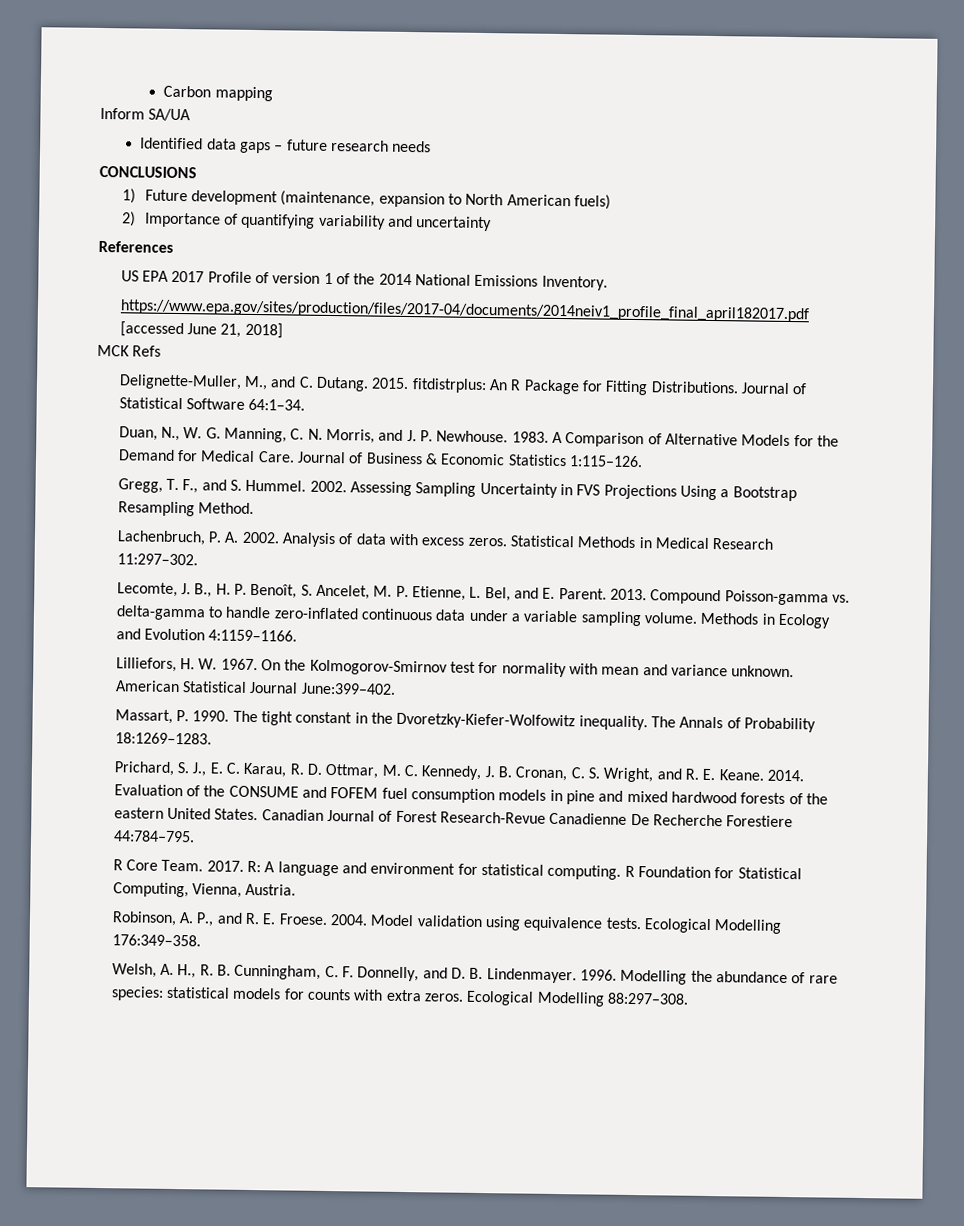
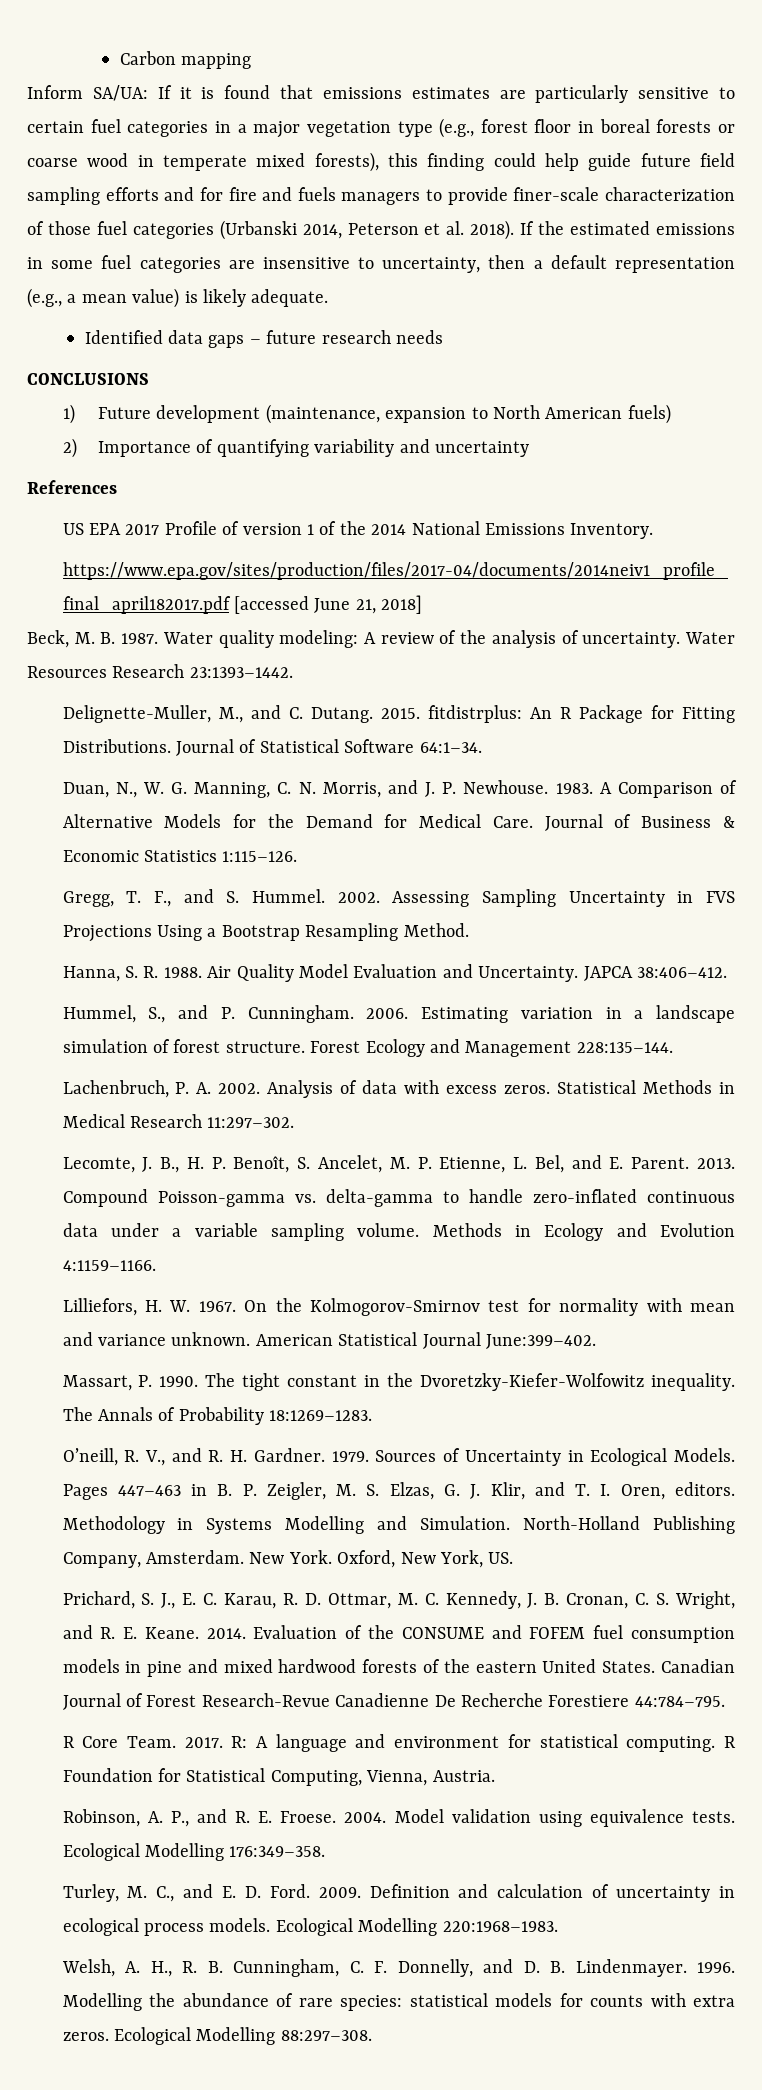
[148,108,192,122] SA/UA -> [92,85,735,103] [27,118,735,138] [27,152,736,172] [27,187,735,205] [27,220,735,240] [27,255,735,273] [27,288,329,308] SA/UA: If it is found that emissions estimates are particularly sensitive to certain fuel categories in a major vegetation type (e.g., forest floor in boreal forests or coarse wood in temperate mixed forests), this finding could help guide future field sampling efforts and for fire and fuels managers to provide finer-scale characterization of those fuel categories (Urbanski 2014, Peterson et al. 2018). If the estimated emissions in some fuel categories are insensitive to uncertainty, then a default representation (e.g., a mean value) is likely adequate.
[97,344,162,357] MCK Refs -> [27,630,735,648] [27,664,293,678] Beck, M. B. 1987. Water quality modeling: A review of the analysis of uncertainty. Water Resources Research 23:1393–1442.
(255, 508) none -> [62,964,727,982] [62,1005,735,1023] [62,1039,673,1057] // Hanna, S. R. 1988. Air Quality Model Evaluation and Uncertainty. JAPCA 38:406–412. // Hummel, S., and P. Cunningham. 2006. Estimating variation in a landscape simulation of forest structure. Forest Ecology and Management 228:135–144.
(212, 738) none -> [62,1448,735,1466] [62,1482,736,1500] [62,1516,735,1534] [62,1550,514,1568] // O’neill, R. V., and R. H. Gardner. 1979. Sources of Uncertainty in Ecological Models. Pages 447–463 in B. P. Zeigler, M. S. Elzas, G. J. Klir, and T. I. Oren, editors. Methodology in Systems Modelling and Simulation. North-Holland Publishing Company, Amsterdam. New York. Oxford, New York, US.
(201, 940) none -> [62,1884,736,1902] [62,1918,558,1936] // Turley, M. C., and E. D. Ford. 2009. Definition and calculation of uncertainty in ecological process models. Ecological Modelling 220:1968–1983.

